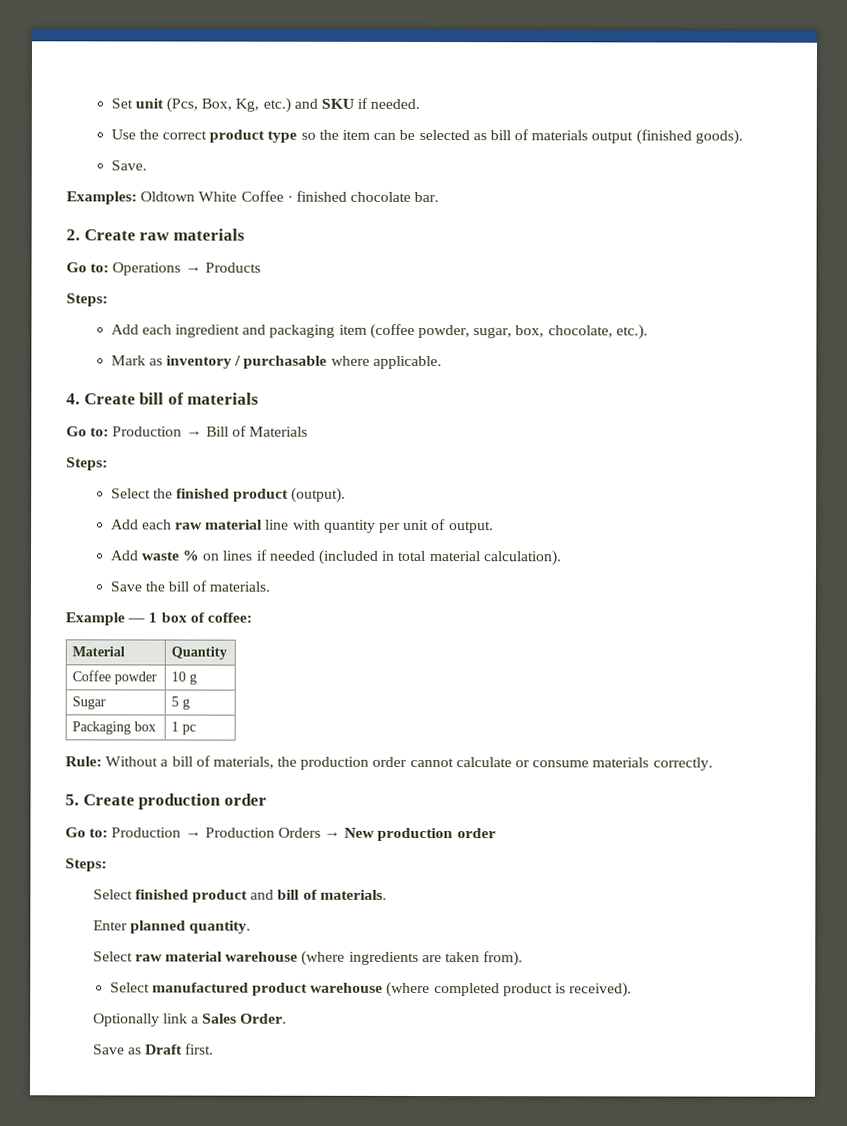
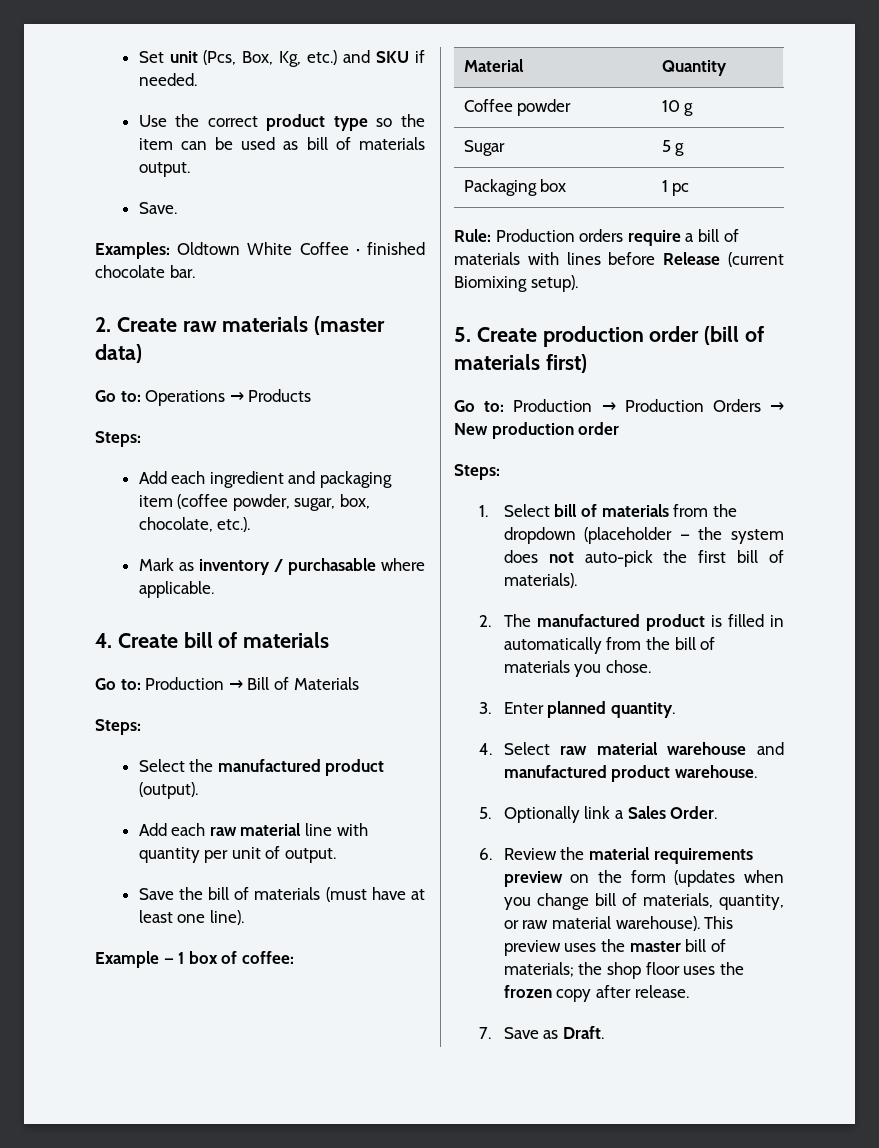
[418,129,470,141] selected -> [241,137,276,150] used
[591,129,743,145] output (finished goods). -> [138,162,190,177] output.
(245, 234) none -> [314,316,386,335] [95,344,142,363] (master data)
[176,488,231,499] finished -> [217,759,321,772] manufactured
[110,549,562,566] [109,580,271,592] Add waste % on lines if needed (included in total material calculation). // Save the bill of materials. -> [138,887,425,902] [138,910,244,925] Save the bill of materials (must have at least one line).
[105,755,713,771] Without a bill of materials, the production order cannot calculate or consume materials correctly. -> [495,229,739,246] [454,252,784,267] [454,275,578,292] Production orders require a bill of materials with lines before Release (current Biomixing setup).
(267, 799) none -> [704,326,765,345] [454,354,587,373] (bill of materials first)
[92,889,387,903] Select finished product and bill of materials. // -> [478,504,737,517] [503,527,784,544] [503,550,784,567] [503,573,577,588] [478,614,784,631] [503,637,716,654] [503,660,651,677] [478,702,491,714] 1. Select bill of materials from the dropdown (placeholder — the system does not auto-pick the first bill of materials). // 2. The manufactured product is filled in automatically from the bill of materials you chose. // 3.
(252, 927) none -> [478,743,492,755] 4.
[301,950,524,967] [109,981,633,998] (where ingredients are taken from). // Select manufactured product warehouse (where completed product is received). // -> [757,742,784,755] [503,765,757,782] [478,807,491,819] and manufactured product warehouse. // 5.
[92,1043,215,1055] Save as Draft first. -> [478,847,753,864] [503,870,784,887] [503,893,784,910] [503,916,734,931] [503,939,726,956] [503,962,744,979] [503,985,689,1002] [478,1026,604,1039] 6. Review the material requirements preview on the form (updates when you change bill of materials, quantity, or raw material warehouse). This preview uses the master bill of materials; the shop floor uses the frozen copy after release. // 7. Save as Draft.

